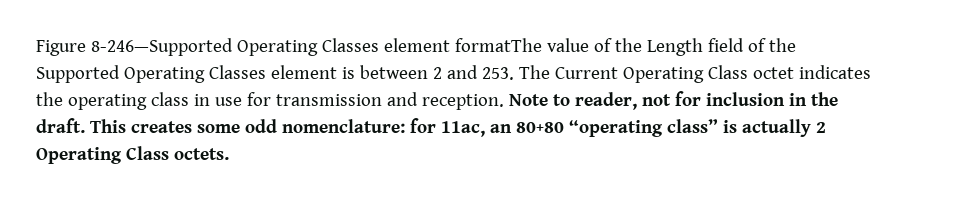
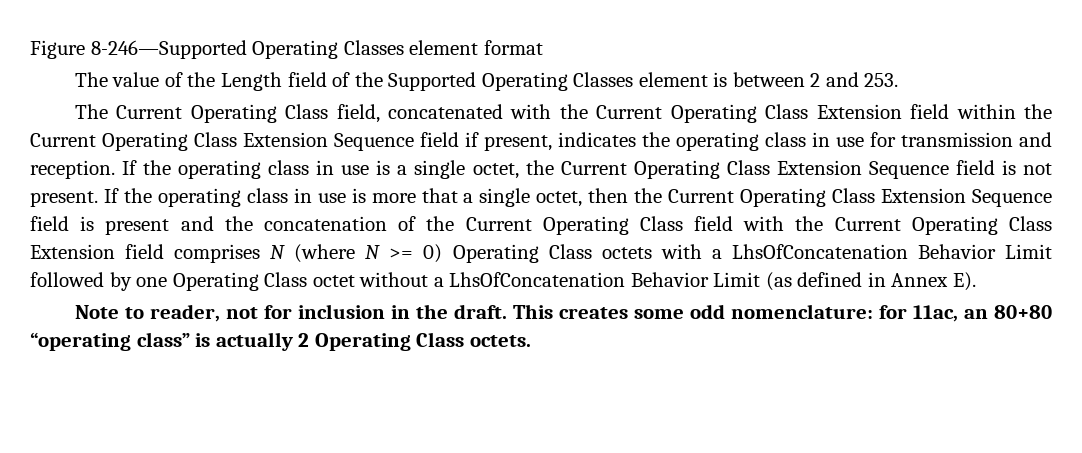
[454,38,542,52] formatThe -> [483,40,543,55] [74,72,108,87] format // The
(514, 73) none -> (899, 80) //
[752,67,794,79] octet -> [336,104,1052,123] [30,132,552,151] field, concatenated with the Current Operating Class Extension field within the Current Operating Class Extension Sequence field if present,
(504, 102) none -> [122,160,1053,179] [30,188,1052,207] [30,216,1052,235] [30,244,1053,263] [30,272,977,291] If the operating class in use is a single octet, the Current Operating Class Extension Sequence field is not present. If the operating class in use is more that a single octet, then the Current Operating Class Extension Sequence field is present and the concatenation of the Current Operating Class field with the Current Operating Class Extension field comprises N (where N >= 0) Operating Class octets with a LhsOfConcatenation Behavior Limit followed by one Operating Class octet without a LhsOfConcatenation Behavior Limit (as defined in Annex E). //

